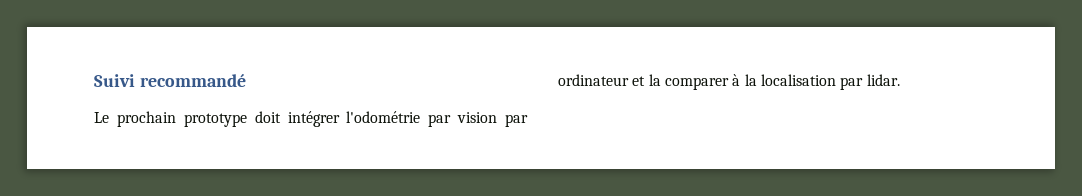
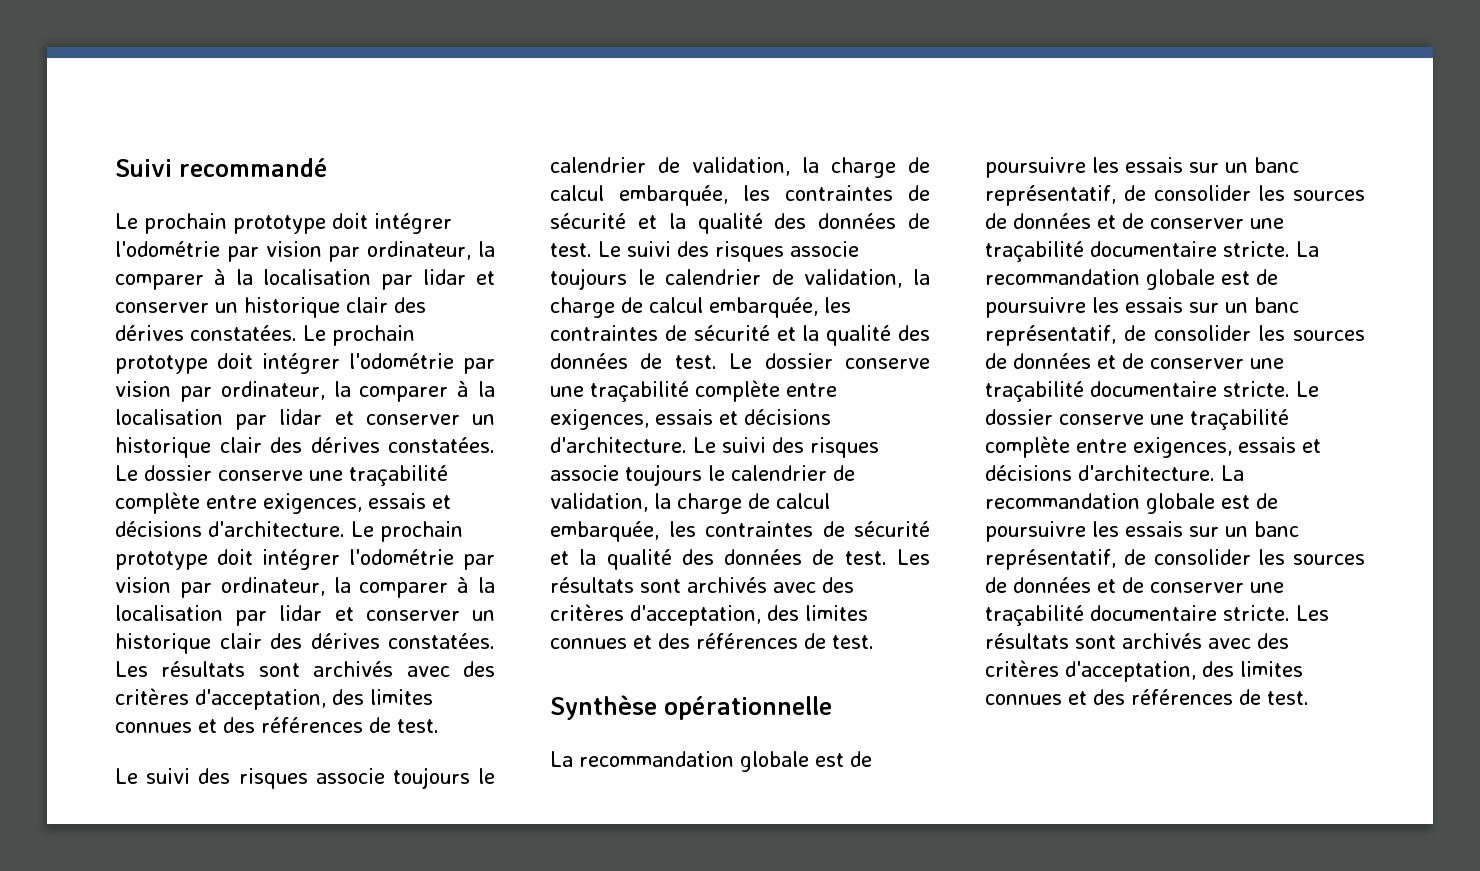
[558,74,900,90] ordinateur et la comparer à la localisation par lidar. -> [367,241,496,260] [115,269,495,290] [115,297,426,318] [115,325,415,346] [115,353,495,374] [115,381,495,402] [115,409,495,430] [115,437,495,458] [115,465,448,486] [115,492,451,514] [115,521,463,542] [115,549,495,570] [115,577,495,598] [115,605,495,626] [115,633,495,654] [115,661,495,677] [115,688,433,710] [115,717,439,733] [115,767,495,789] [550,157,930,178] [550,185,930,206] [550,213,930,234] [550,241,859,262] [550,268,930,290] [550,297,851,318] [550,325,930,346] [550,353,930,369] [550,380,837,402] [550,409,831,430] [550,437,879,458] [550,464,855,486] [550,493,830,514] [550,521,930,542] [550,549,930,570] [550,577,854,593] [550,604,868,626] [550,633,874,649] [550,695,832,720] [550,751,872,772] [985,157,1299,178] [985,185,1365,206] [985,213,1284,229] [985,241,1319,262] [985,269,1278,290] [985,297,1299,318] [985,325,1365,346] [985,353,1284,369] [985,381,1319,402] [985,409,1289,430] [985,436,1321,458] [985,465,1244,481] [985,493,1278,514] [985,521,1299,542] [985,549,1365,570] [985,577,1284,593] [985,605,1329,626] [985,633,1289,649] [985,660,1303,682] [985,689,1309,705] ordinateur, la comparer à la localisation par lidar et conserver un historique clair des dérives constatées. Le prochain prototype doit intégrer l'odométrie par vision par ordinateur, la comparer à la localisation par lidar et conserver un historique clair des dérives constatées. Le dossier conserve une traçabilité complète entre exigences, essais et décisions d'architecture. Le prochain prototype doit intégrer l'odométrie par vision par ordinateur, la comparer à la localisation par lidar et conserver un historique clair des dérives constatées. Les résultats sont archivés avec des critères d'acceptation, des limites connues et des références de test. // Le suivi des risques associe toujours le calendrier de validation, la charge de calcul embarquée, les contraintes de sécurité et la qualité des données de test. Le suivi des risques associe toujours le calendrier de validation, la charge de calcul embarquée, les contraintes de sécurité et la qualité des données de test. Le dossier conserve une traçabilité complète entre exigences, essais et décisions d'architecture. Le suivi des risques associe toujours le calendrier de validation, la charge de calcul embarquée, les contraintes de sécurité et la qualité des données de test. Les résultats sont archivés avec des critères d'acceptation, des limites connues et des références de test. // Synthèse opérationnelle // La recommandation globale est de poursuivre les essais sur un banc représentatif, de consolider les sources de données et de conserver une traçabilité documentaire stricte. La recommandation globale est de poursuivre les essais sur un banc représentatif, de consolider les sources de données et de conserver une traçabilité documentaire stricte. Le dossier conserve une traçabilité complète entre exigences, essais et décisions d'architecture. La recommandation globale est de poursuivre les essais sur un banc représentatif, de consolider les sources de données et de conserver une traçabilité documentaire stricte. Les résultats sont archivés avec des critères d'acceptation, des limites connues et des références de test.

